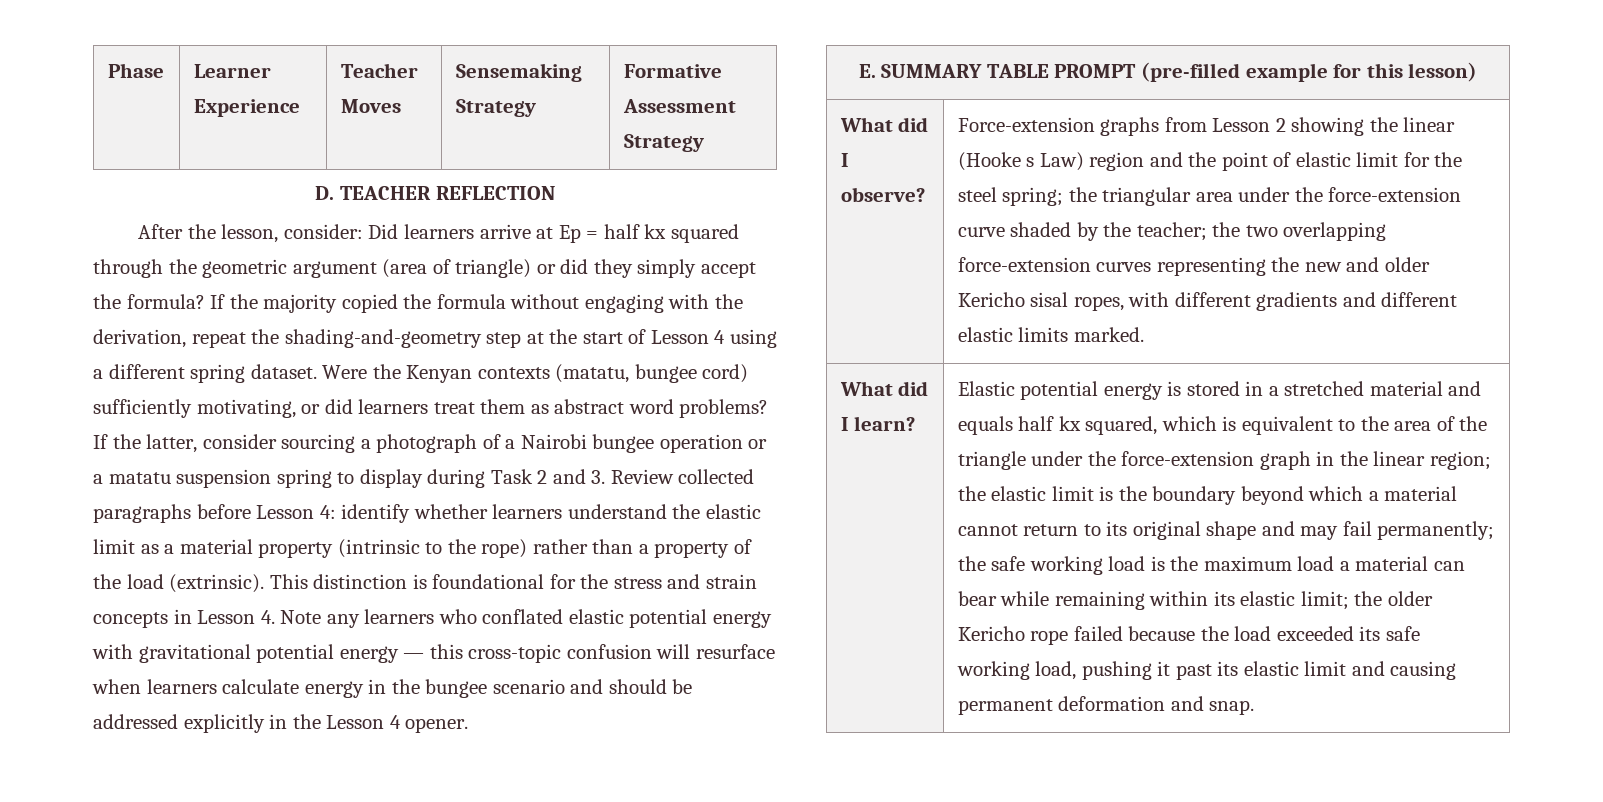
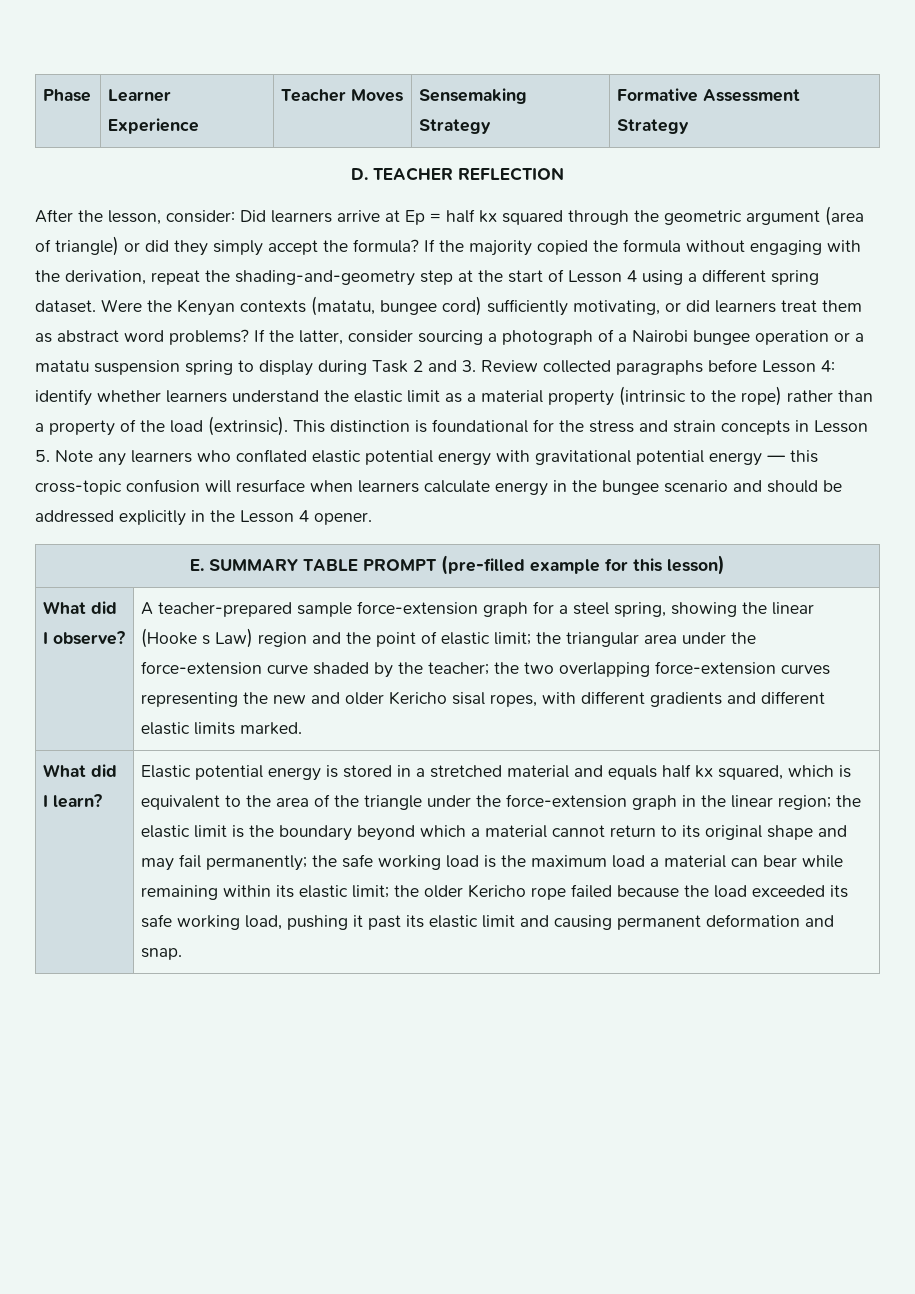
[260,610,275,624] 4. -> [35,450,50,462] 5.
[957,117,1286,136] Force-extension graphs from Lesson 2 -> [141,601,667,617] A teacher-prepared sample force-extension graph for a steel spring,
[1356,152,1463,167] [957,187,1064,206] limit for the steel spring; -> [494,632,532,645] limit;

